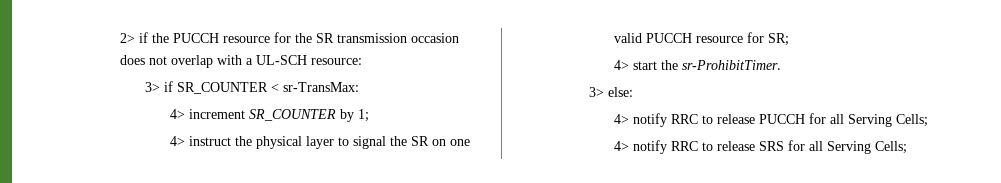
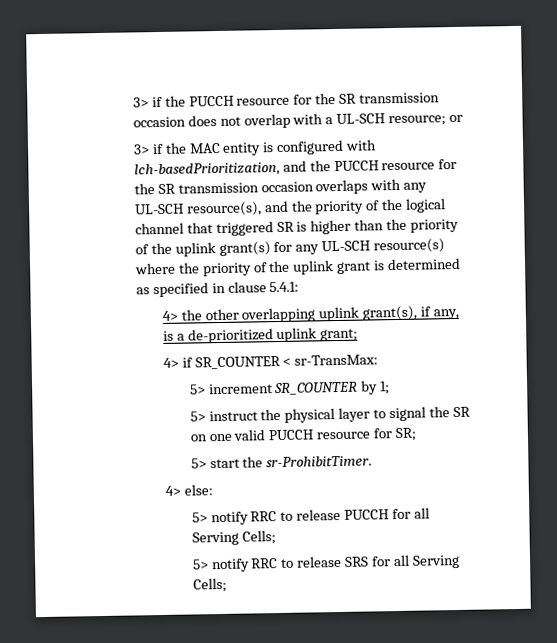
[120,33,136,43] 2> -> [132,97,149,108] 3>
[311,58,363,65] [145,81,174,92] resource: // 3> if -> [388,114,464,127] [132,139,378,156] [133,158,458,178] [133,178,428,195] [133,198,447,217] [134,218,460,237] [134,238,446,257] [133,257,462,277] [135,281,300,298] [161,305,460,323] [162,327,359,344] [162,357,193,368] resource; or // 3> if the MAC entity is configured with lch-basedPrioritization, and the PUCCH resource for the SR transmission occasion overlaps with any UL-SCH resource(s), and the priority of the logical channel that triggered SR is higher than the priority of the uplink grant(s) for any UL-SCH resource(s) where the priority of the uplink grant is determined as specified in clause 5.4.1: // 4> the other overlapping uplink grant(s), if any, is a de-prioritized uplink grant; // 4> if
[170,109,186,119] 4> -> [189,384,206,395] 5>
[170,136,186,146] 4> -> [189,411,206,422] 5>
[614,60,630,70] 4> -> [190,458,207,469] 5>
[589,87,605,97] 3> -> [164,485,181,496] 4>
[614,114,630,124] 4> -> [191,512,208,523] 5>
[614,141,630,151] 4> -> [192,559,209,570] 5>

